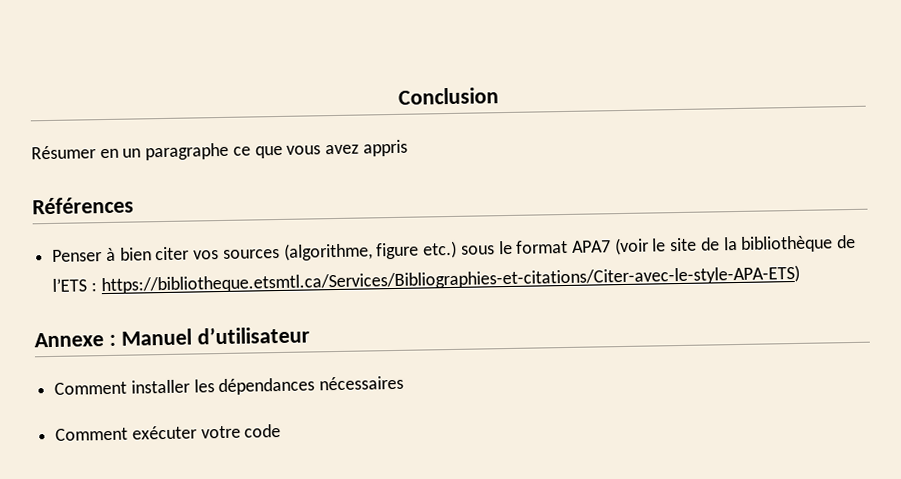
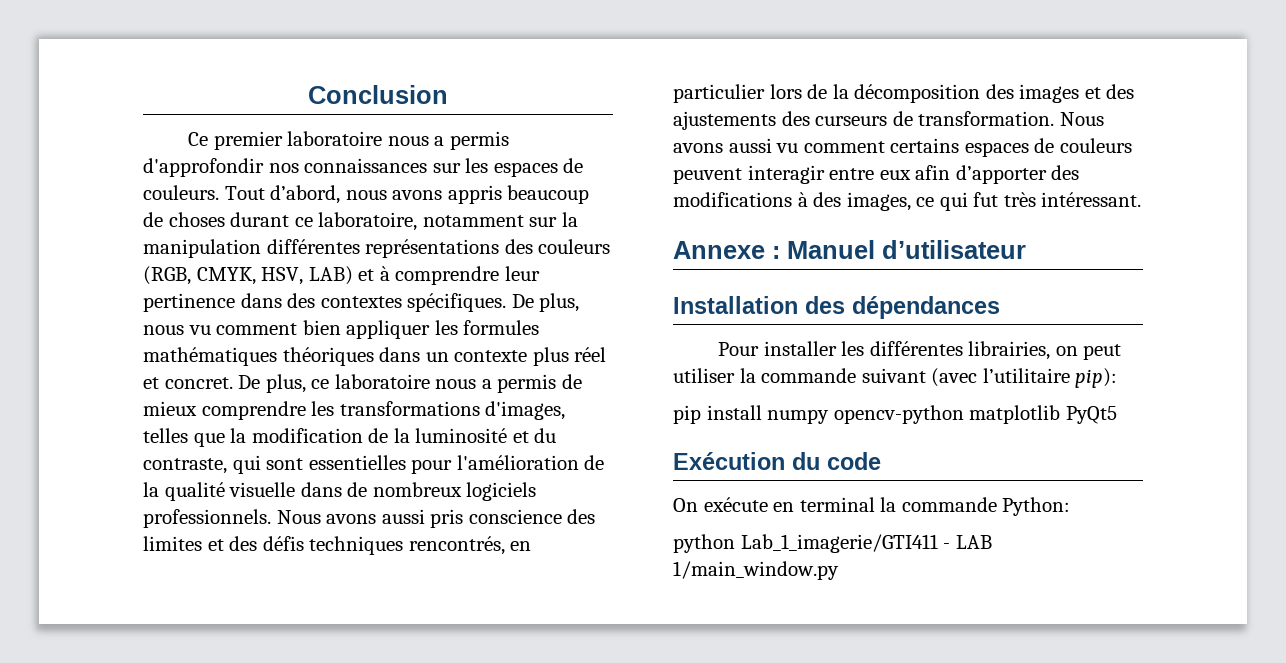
[31,139,408,161] [32,196,134,215] [52,234,857,262] [52,264,800,295] [34,326,310,348] [54,375,405,396] [55,423,282,441] Résumer en un paragraphe ce que vous avez appris // Références // Penser à bien citer vos sources (algorithme, figure etc.) sous le format APA7 (voir le site de la bibliothèque de l’ETS : https://bibliotheque.etsmtl.ca/Services/Bibliographies-et-citations/Citer-avec-le-style-APA-ETS) // Annexe : Manuel d’utilisateur // Comment installer les dépendances nécessaires // Comment exécuter votre code -> [188,131,509,150] [143,158,584,177] [143,185,590,204] [143,212,578,231] [143,239,611,258] [143,266,540,285] [143,293,580,312] [143,320,540,339] [143,347,607,366] [143,374,582,393] [143,401,566,420] [143,428,557,447] [143,455,605,474] [143,482,537,501] [143,509,596,528] [143,536,532,555] [673,84,1135,103] [673,111,1104,130] [673,138,1132,157] [673,165,1080,184] [673,192,1142,211] [673,240,1026,259] [673,296,1000,319] [718,341,1122,360] [673,368,1118,388] [673,405,1117,424] [673,452,881,470] [673,497,1071,516] [673,534,992,553] [673,561,839,580] Ce premier laboratoire nous a permis d'approfondir nos connaissances sur les espaces de couleurs. Tout d’abord, nous avons appris beaucoup de choses durant ce laboratoire, notamment sur la manipulation différentes représentations des couleurs (RGB, CMYK, HSV, LAB) et à comprendre leur pertinence dans des contextes spécifiques. De plus, nous vu comment bien appliquer les formules mathématiques théoriques dans un contexte plus réel et concret. De plus, ce laboratoire nous a permis de mieux comprendre les transformations d'images, telles que la modification de la luminosité et du contraste, qui sont essentielles pour l'amélioration de la qualité visuelle dans de nombreux logiciels professionnels. Nous avons aussi pris conscience des limites et des défis techniques rencontrés, en particulier lors de la décomposition des images et des ajustements des curseurs de transformation. Nous avons aussi vu comment certains espaces de couleurs peuvent interagir entre eux afin d’apporter des modifications à des images, ce qui fut très intéressant. // Annexe : Manuel d’utilisateur // Installation des dépendances // Pour installer les différentes librairies, on peut utiliser la commande suivant (avec l’utilitaire pip): // pip install numpy opencv-python matplotlib PyQt5 // Exécution du code // On exécute en terminal la commande Python: // python Lab_1_imagerie/GTI411 - LAB 1/main_window.py

